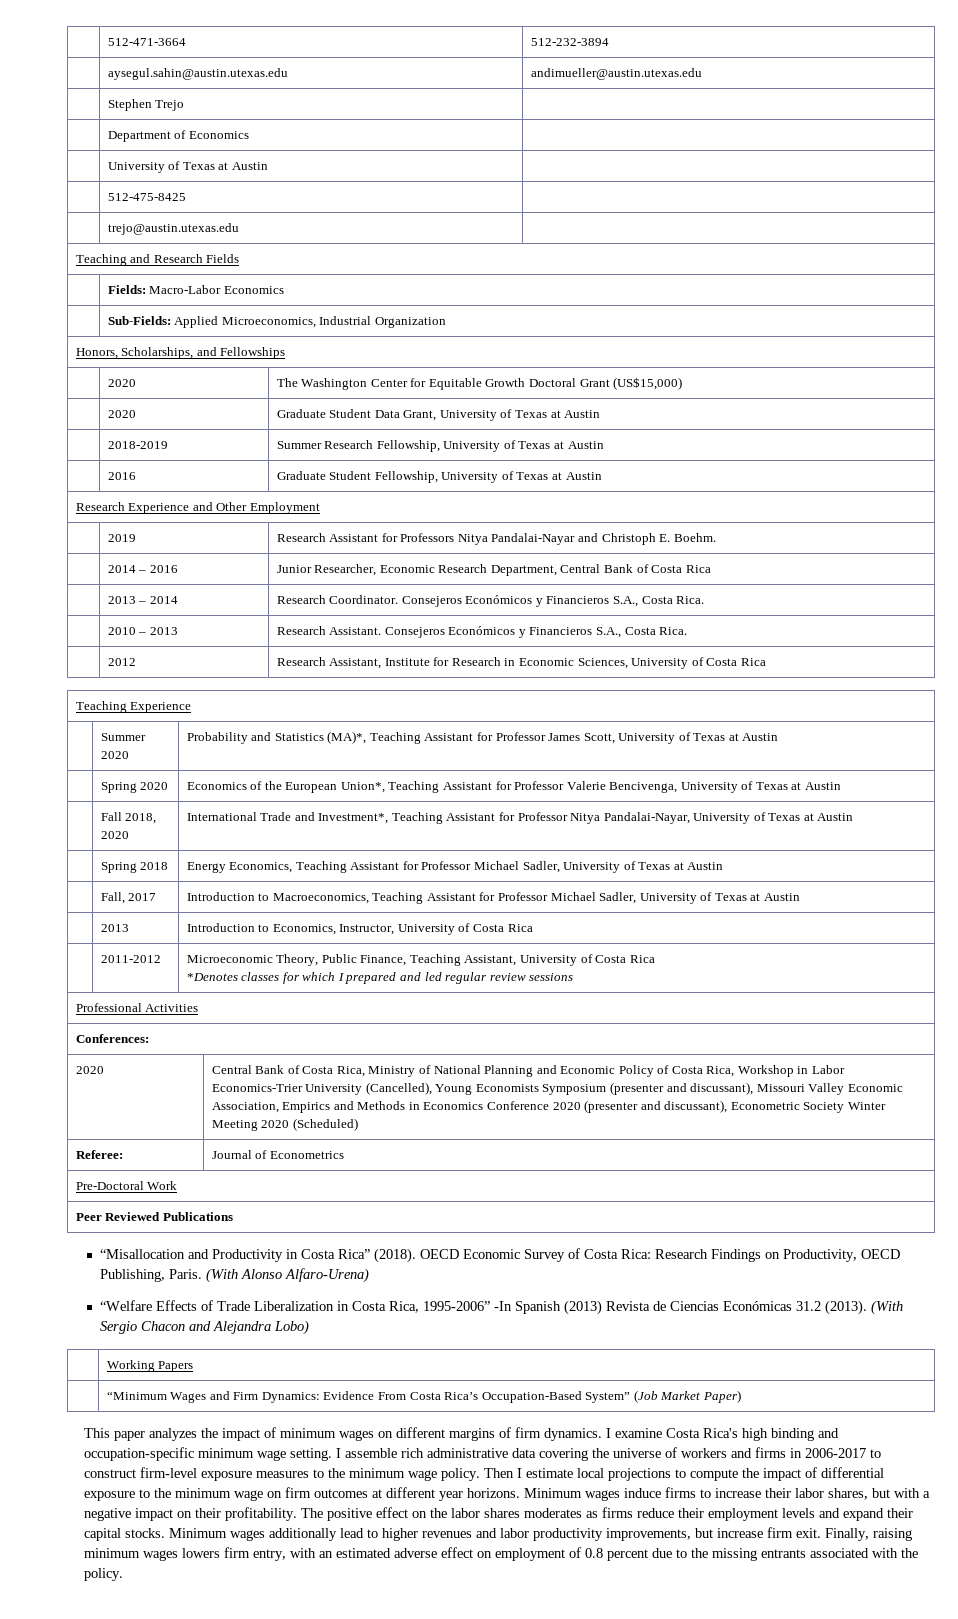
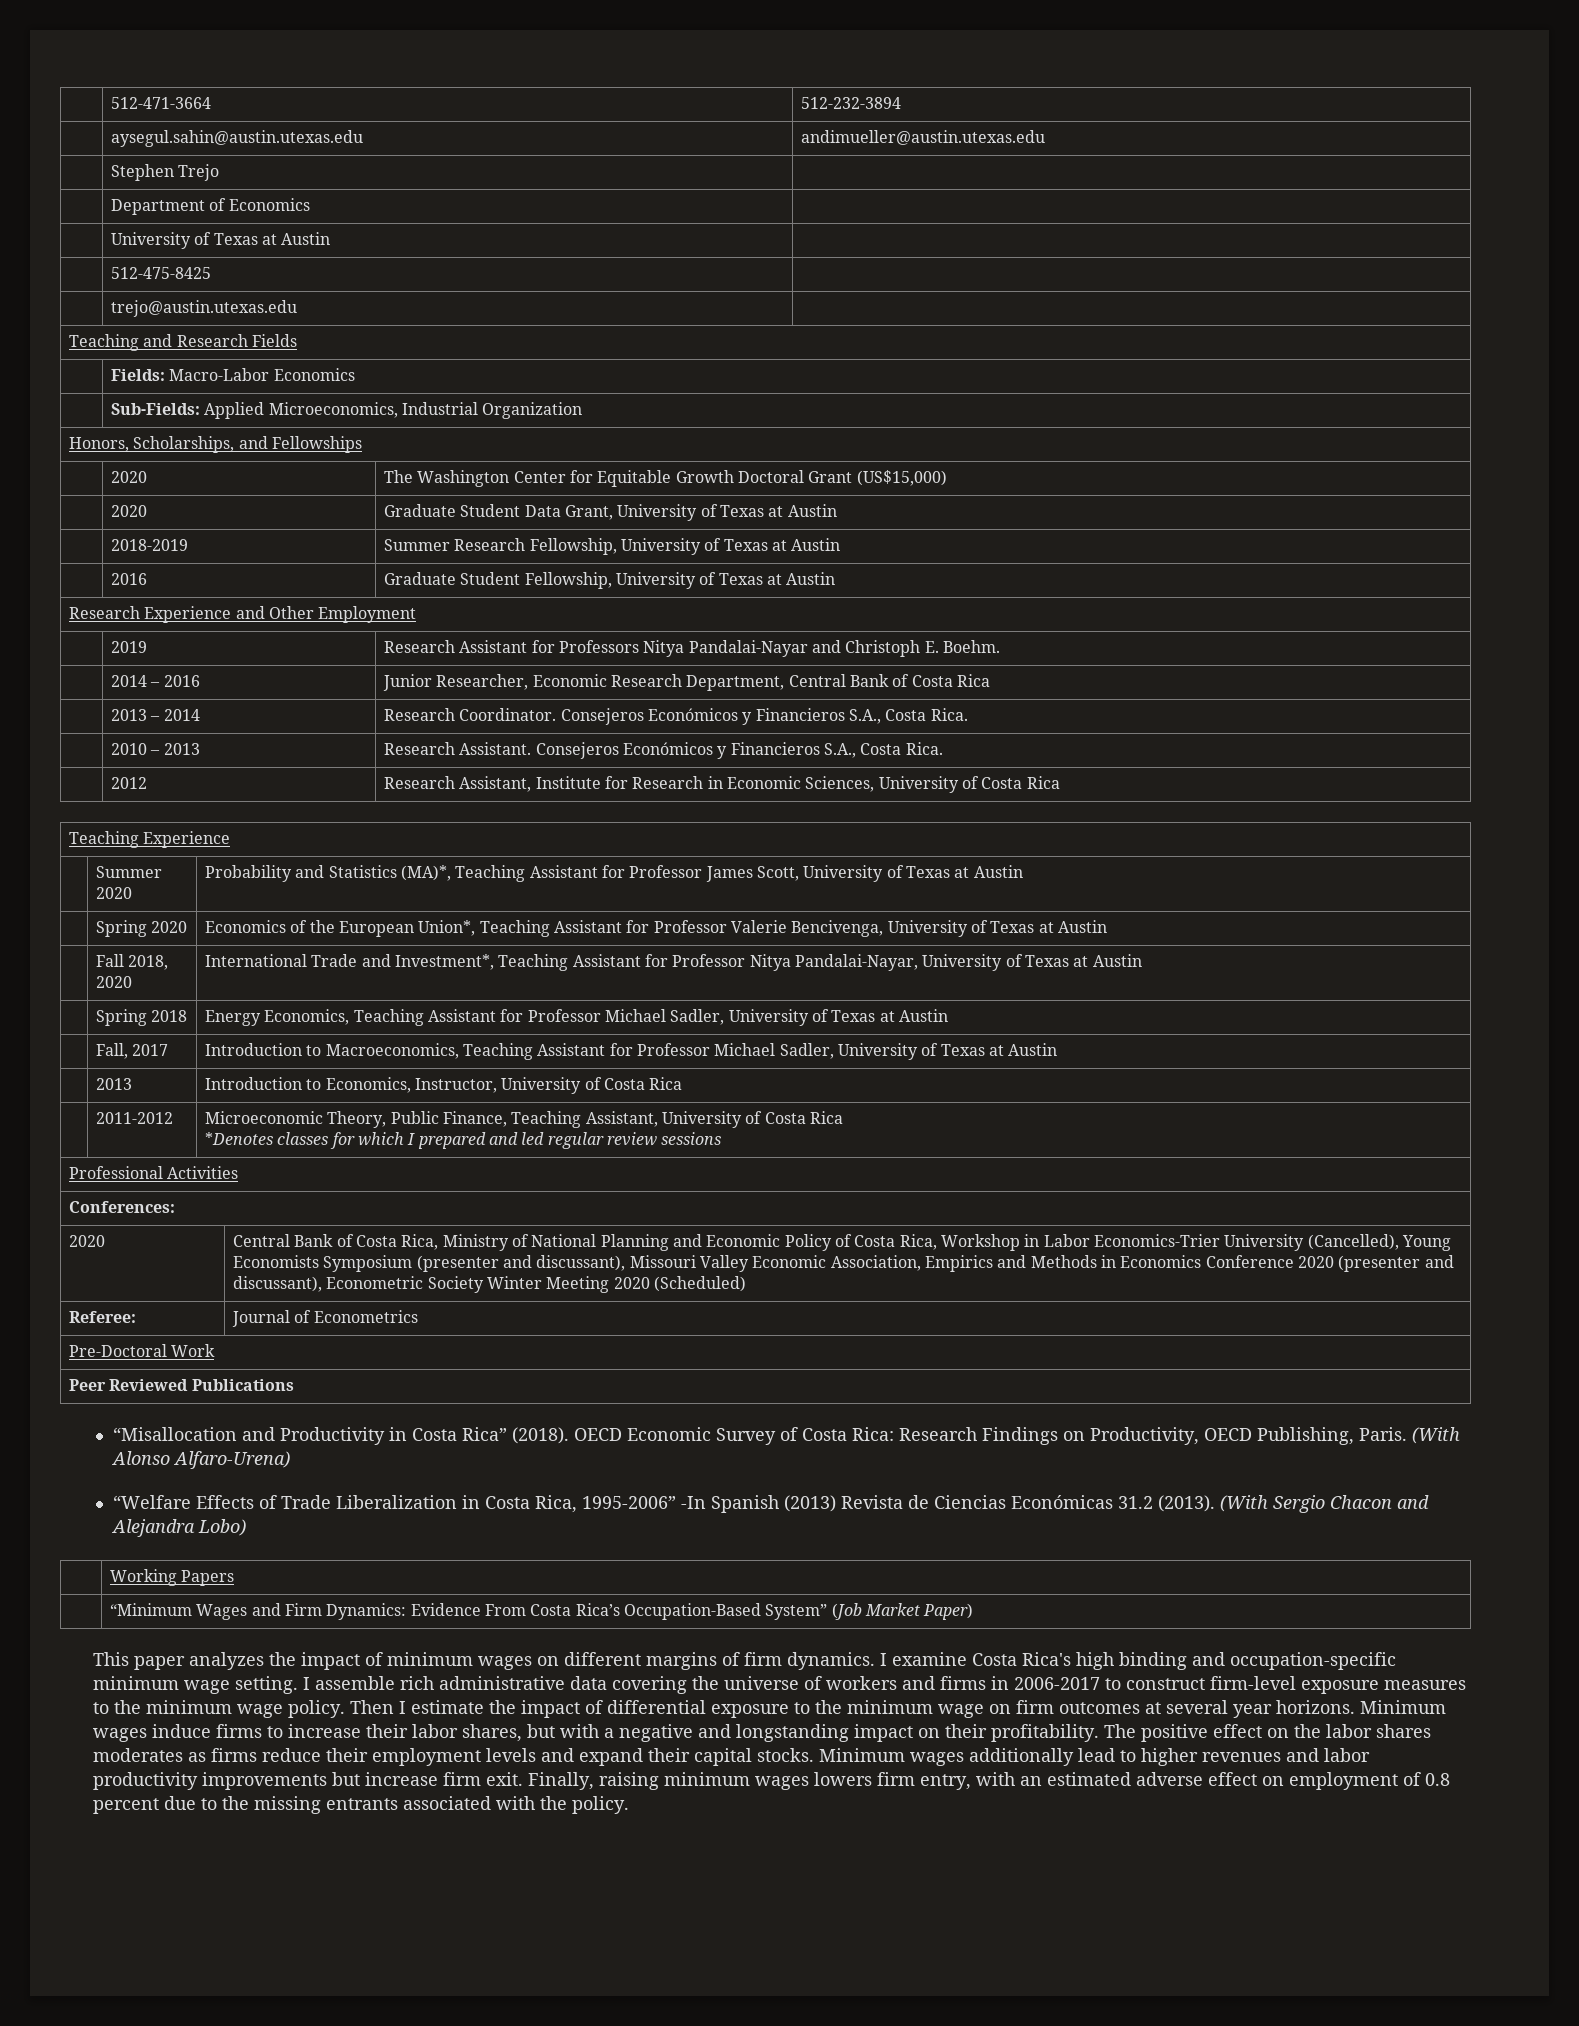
[577,1468,739,1481] local projections to compute -> (484, 1707) none
[386,1487,436,1498] different -> [1165,1700,1228,1714] several
(132, 1514) none -> [697,1724,849,1742] and longstanding
[606,1528,692,1541] improvements, -> [201,1772,327,1790] improvements

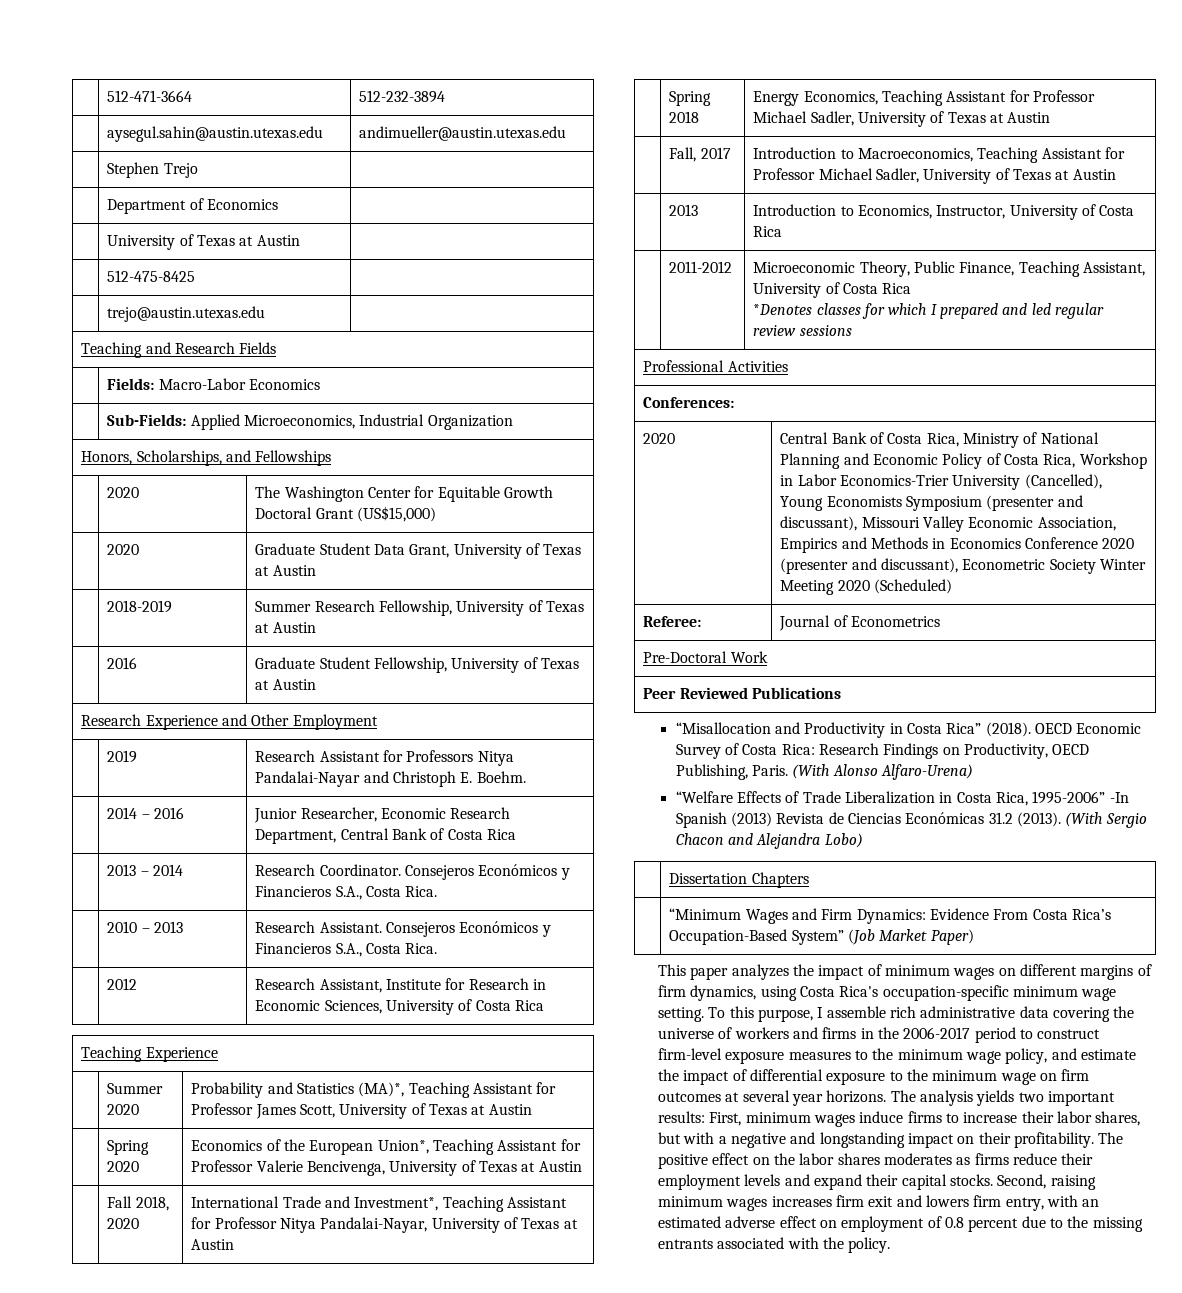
[110,1569,235,1586] Working Papers -> [669,872,809,888] Dissertation Chapters
[786,1652,1225,1670] dynamics. I examine Costa Rica's high binding and -> [690,985,879,1001] dynamics, using Costa Rica's
(298, 1685) none -> [708,1006,814,1022] To this purpose,
[1013,1677,1100,1690] 2006-2017 -> [878,1027,1016,1043] the 2006-2017 period
[287,1700,406,1718] policy. Then I -> [1005,1048,1077,1064] policy, and
[1359,1700,1446,1714] Minimum -> [890,1090,1116,1106] [658,1111,811,1126] The analysis yields two important results: First, minimum
[818,1748,1370,1766] [92,1772,809,1790] Minimum wages additionally lead to higher revenues and labor productivity improvements but increase firm exit. Finally, raising minimum wages -> [997,1174,1096,1190] [658,1195,922,1211] Second, raising minimum wages increases firm exit and

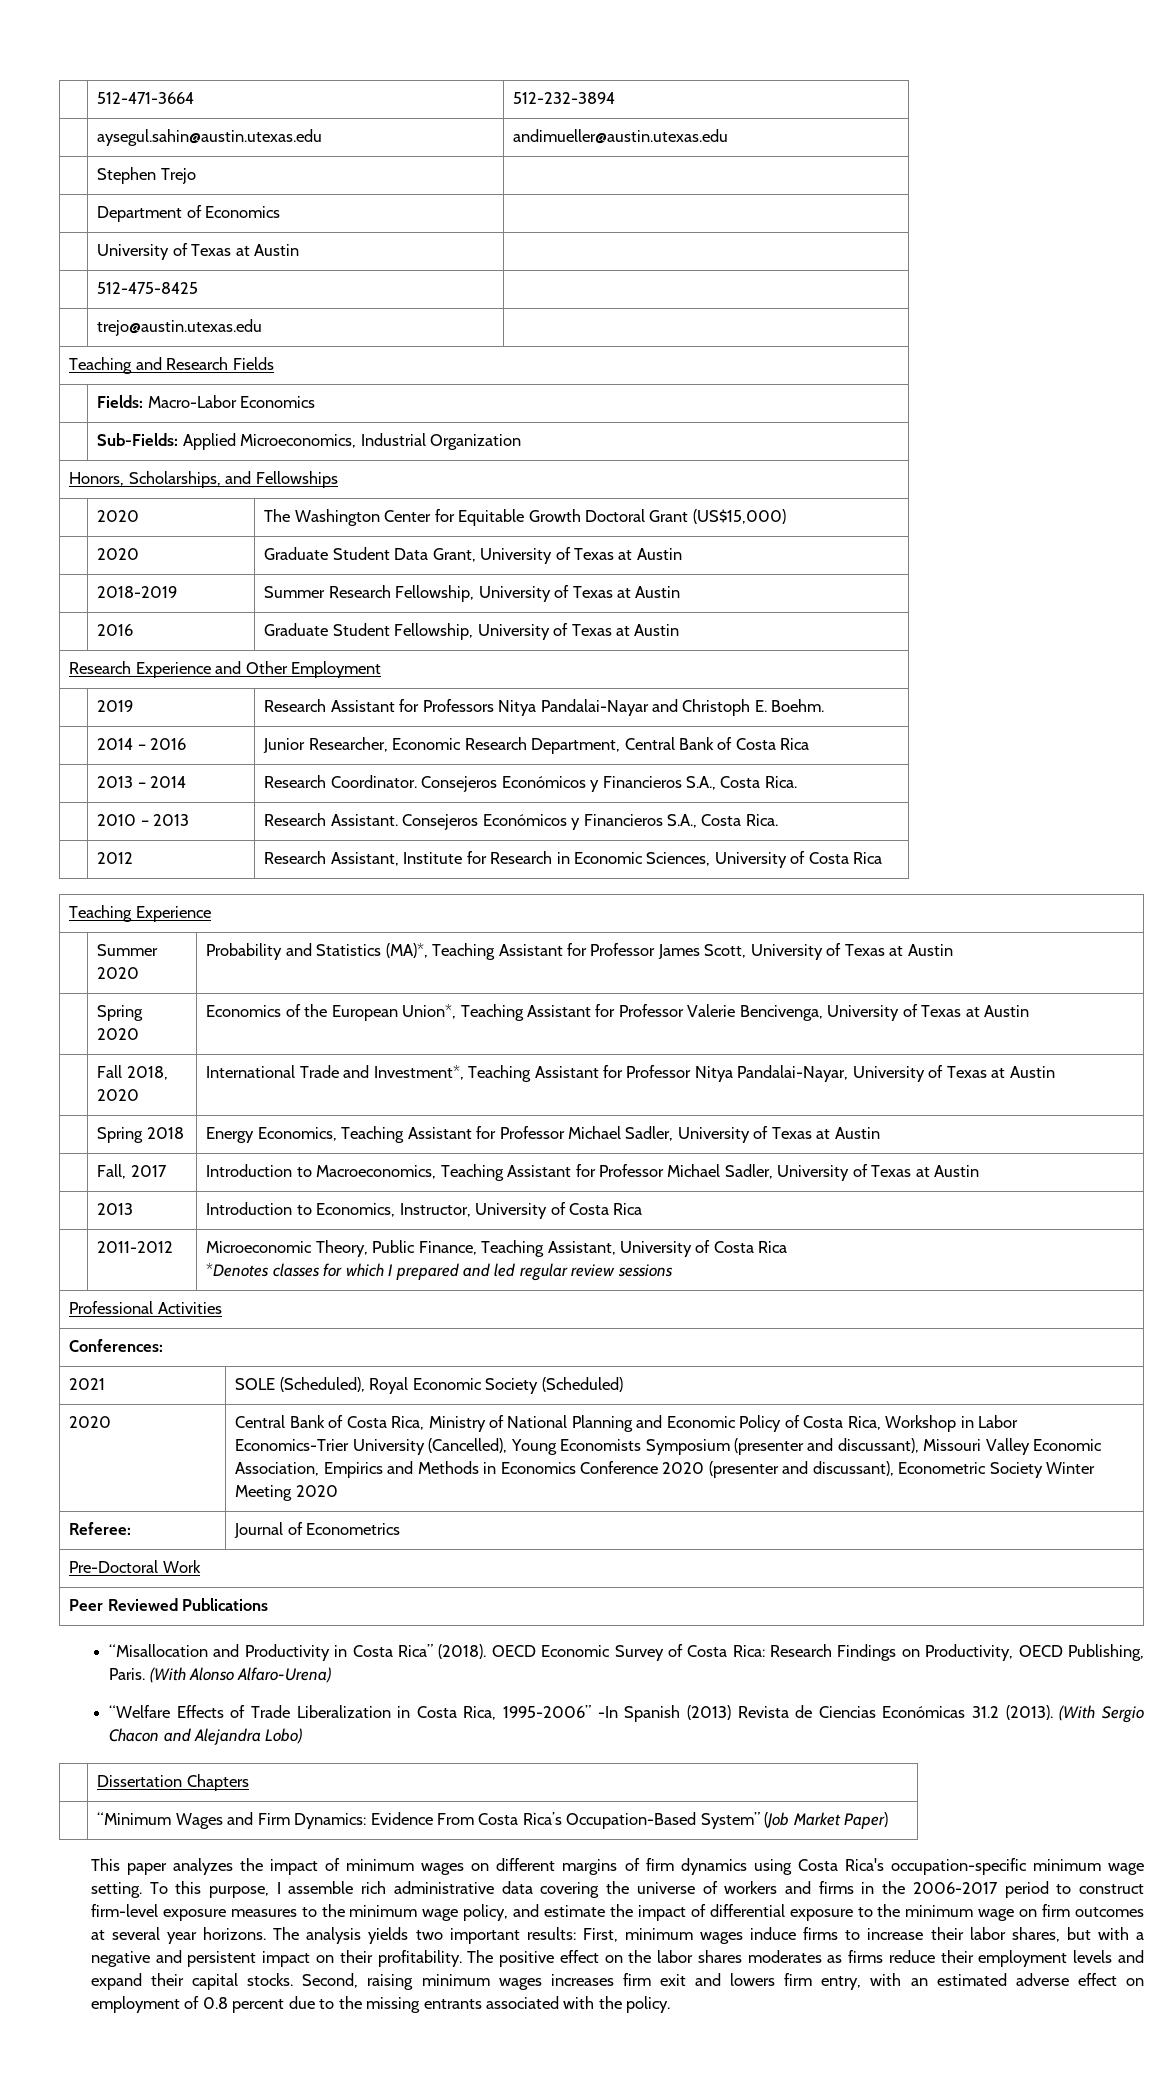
(735, 402) none -> [69,1378,106,1390] [235,1377,623,1394] // 2021 | SOLE (Scheduled), Royal Economic Society (Scheduled)
[873,579,952,594] (Scheduled) -> (338, 1491) none
[690,985,757,1001] dynamics, -> [680,1858,747,1875] dynamics
[819,1132,905,1148] longstanding -> [187,1951,257,1967] persistent

